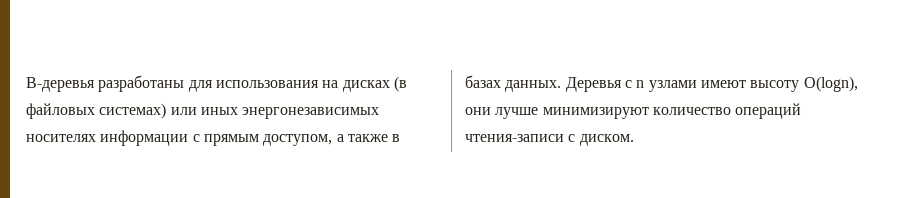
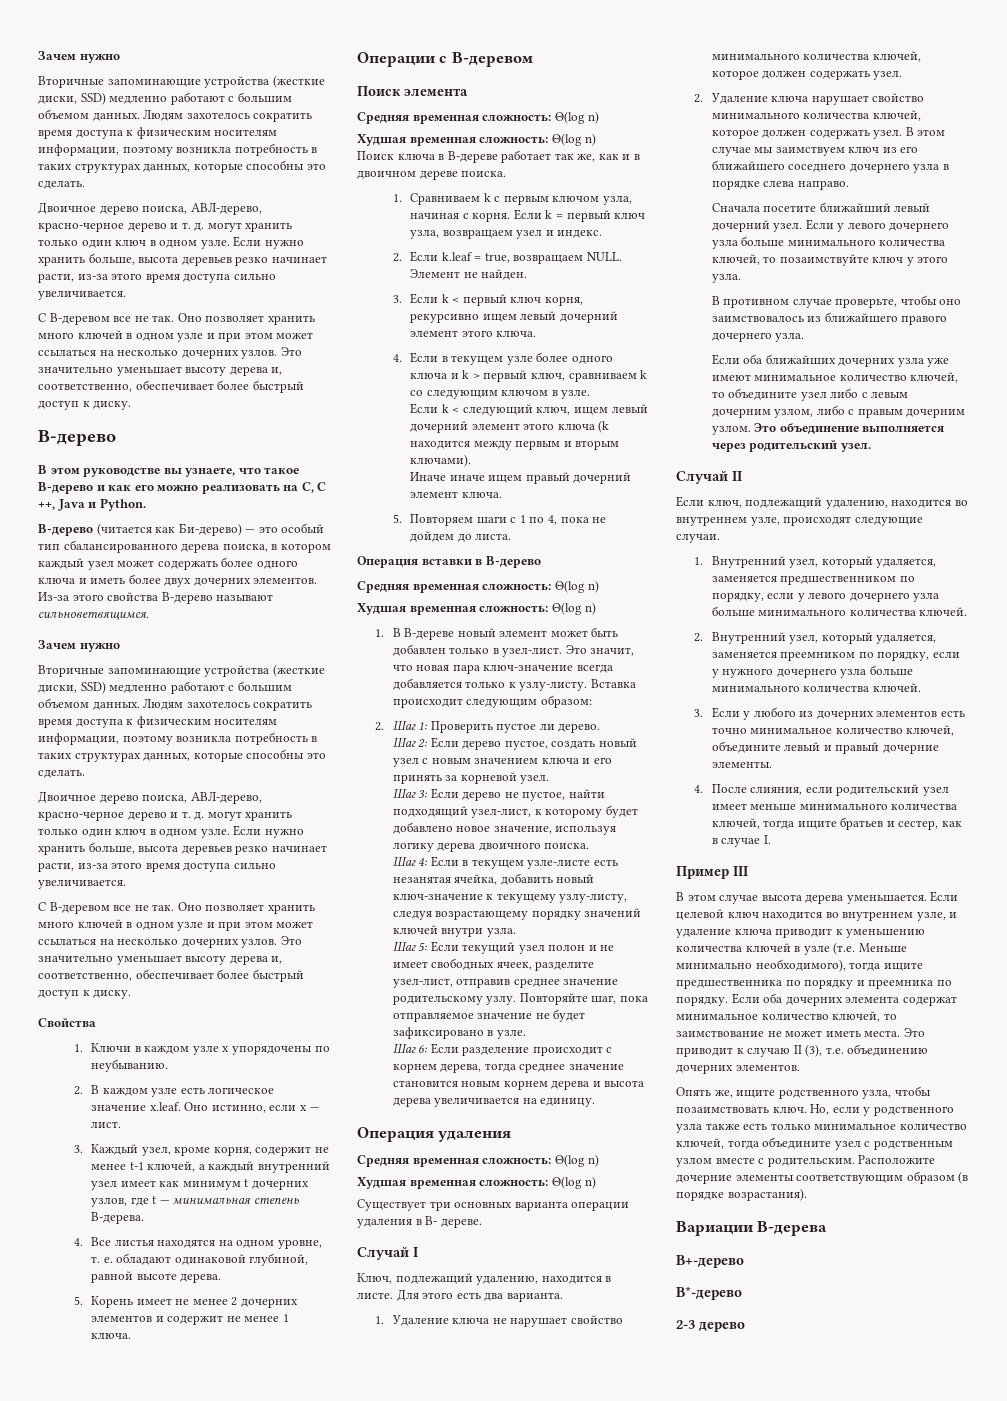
[26,75,407,92] [26,103,380,119] [26,130,401,146] [465,75,858,92] [465,103,802,119] [465,134,634,146] B-деревья разработаны для использования на дисках (в файловых системах) или иных энергонезависимых носителях информации с прямым доступом, а также в базах данных. Деревья с n узлами имеют высоту O(logn), они лучше минимизируют количество операций чтения-записи с диском. -> [38,51,120,63] [38,75,325,88] [38,92,292,105] [38,109,313,122] [38,127,278,139] [38,143,318,156] [38,160,326,173] [38,180,85,189] [38,202,262,215] [38,222,293,232] [38,236,304,249] [38,253,327,266] [38,273,276,283] [38,290,126,300] [38,313,315,325] [38,330,314,342] [38,347,302,359] [38,366,283,376] [38,380,304,393] [38,400,132,410] [38,430,116,446] [38,465,300,477] [38,482,327,494] [38,498,146,511] [38,523,325,536] [38,540,331,553] [38,557,298,570] [38,574,318,587] [38,592,274,604] [38,611,149,621] [38,640,120,652] [38,664,325,677] [38,681,292,694] [38,698,313,711] [38,716,278,728] [38,732,318,745] [38,749,326,762] [38,769,85,778] [38,791,262,804] [38,811,293,821] [38,825,304,838] [38,842,327,855] [38,862,276,872] [38,879,126,889] [38,902,315,914] [38,919,314,931] [38,936,302,948] [38,955,283,965] [38,969,304,982] [38,989,132,999] [38,1018,96,1027] [73,1043,330,1055] [91,1059,169,1072] [73,1085,275,1097] [91,1102,320,1113] [91,1121,122,1128] [73,1144,329,1156] [91,1161,330,1173] [91,1179,309,1190] [91,1196,299,1207] [91,1212,145,1224] [73,1237,322,1249] [91,1253,309,1266] [91,1271,222,1283] [73,1296,298,1308] [91,1314,289,1325] [91,1333,132,1339] [357,52,533,67] [357,86,468,96] [357,111,600,124] [357,133,597,146] [357,150,640,163] [357,170,507,180] [392,193,632,205] [410,209,646,222] [410,229,603,239] [392,251,622,264] [410,269,528,280] [392,293,583,306] [410,311,618,323] [410,330,537,337] [392,352,613,365] [410,370,648,382] [410,390,591,399] [410,403,648,416] [410,420,610,433] [410,440,620,450] [410,454,472,467] [410,472,632,484] [410,491,502,498] [392,514,607,526] [410,531,512,542] [357,556,541,568] [357,580,600,593] [357,602,597,615] [374,627,619,640] [392,644,635,657] [392,664,613,674] [392,678,636,691] [392,695,592,708] [374,721,601,733] [392,737,637,750] [392,757,612,767] [392,772,550,784] [392,788,605,801] [392,805,638,818] [392,822,617,835] [392,842,590,852] [392,856,618,869] [392,873,595,885] [392,893,628,903] [392,908,642,920] [392,925,516,937] [392,941,615,954] [392,958,595,971] [392,978,619,988] [392,993,648,1005] [392,1009,586,1022] [392,1027,526,1039] [392,1043,613,1056] [392,1063,624,1073] [392,1080,645,1090] [392,1097,596,1107] [357,1127,512,1142] [357,1154,600,1167] [357,1176,597,1189] [357,1199,630,1211] [357,1216,482,1228] [357,1246,419,1260] [357,1273,612,1285] [357,1289,563,1302] [374,1315,623,1327] [711,51,921,62] [711,70,903,80] [693,93,925,105] [711,110,921,121] [711,127,946,139] [711,146,919,156] [711,160,949,173] [711,180,849,190] [711,202,931,213] [711,219,950,232] [711,236,946,249] [711,254,949,266] [711,274,741,283] [711,295,962,308] [711,312,948,325] [711,332,805,342] [711,354,950,367] [711,372,959,383] [711,388,909,401] [711,405,966,418] [711,423,946,435] [711,440,871,452] [676,470,743,484] [676,496,968,509] [676,516,923,526] [676,534,720,543] [693,556,937,568] [711,575,915,585] [711,592,940,602] [711,606,968,617] [693,632,937,644] [711,651,960,661] [711,665,913,678] [711,683,921,692] [693,707,965,720] [711,725,955,736] [711,741,939,754] [711,761,772,768] [693,784,949,796] [711,803,958,811] [711,817,962,830] [711,835,771,847] [676,866,749,879] [676,891,959,904] [676,909,958,921] [676,928,926,938] [676,942,907,955] [676,959,923,972] [676,979,952,989] [676,993,957,1006] [676,1011,897,1022] [676,1028,925,1037] [676,1044,929,1057] [676,1064,800,1074] [676,1086,931,1099] [676,1104,954,1116] [676,1123,967,1133] [676,1137,953,1150] [676,1155,936,1167] [676,1171,969,1184] [676,1188,807,1201] [676,1221,828,1236] [676,1255,744,1268] [676,1286,742,1300] [676,1320,745,1332] Зачем нужно // Вторичные запоминающие устройства (жесткие диски, SSD) медленно работают с большим объемом данных. Людям захотелось сократить время доступа к физическим носителям информации, поэтому возникла потребность в таких структурах данных, которые способны это сделать. // Двоичное дерево поиска, АВЛ-дерево, красно-черное дерево и т. д. могут хранить только один ключ в одном узле. Если нужно хранить больше, высота деревьев резко начинает расти, из-за этого время доступа сильно увеличивается. // С B-деревом все не так. Оно позволяет хранить много ключей в одном узле и при этом может ссылаться на несколько дочерних узлов. Это значительно уменьшает высоту дерева и, соответственно, обеспечивает более быстрый доступ к диску. // B-дерево // В этом руководстве вы узнаете, что такое B-дерево и как его можно реализовать на C, C ++, Java и Python. // B-дерево (читается как Би-дерево) — это особый тип сбалансированного дерева поиска, в котором каждый узел может содержать более одного ключа и иметь более двух дочерних элементов. Из-за этого свойства B-дерево называют сильноветвящимся. // Зачем нужно // Вторичные запоминающие устройства (жесткие диски, SSD) медленно работают с большим объемом данных. Людям захотелось сократить время доступа к физическим носителям информации, поэтому возникла потребность в таких структурах данных, которые способны это сделать. // Двоичное дерево поиска, АВЛ-дерево, красно-черное дерево и т. д. могут хранить только один ключ в одном узле. Если нужно хранить больше, высота деревьев резко начинает расти, из-за этого время доступа сильно увеличивается. // С B-деревом все не так. Оно позволяет хранить много ключей в одном узле и при этом может ссылаться на несколько дочерних узлов. Это значительно уменьшает высоту дерева и, соответственно, обеспечивает более быстрый доступ к диску. // Свойства // 1. Ключи в каждом узле x упорядочены по неубыванию. // 2. В каждом узле есть логическое значение x.leaf. Оно истинно, если x — лист. // 3. Каждый узел, кроме корня, содержит не менее t-1 ключей, а каждый внутренний узел имеет как минимум t дочерних узлов, где t — минимальная степень B-дерева. // 4. Все листья находятся на одном уровне, т. е. обладают одинаковой глубиной, равной высоте дерева. // 5. Корень имеет не менее 2 дочерних элементов и содержит не менее 1 ключа. // Операции с B-деревом // Поиск элемента // Средняя временная сложность: Θ(log n) // Худшая временная сложность: Θ(log n) // Поиск ключа в B-дереве работает так же, как и в двоичном дереве поиска. // 1. Сравниваем k с первым ключом узла, начиная с корня. Если k = первый ключ узла, возвращаем узел и индекс. // 2. Если k.leaf = true, возвращаем NULL. Элемент не найден. // 3. Если k < первый ключ корня, рекурсивно ищем левый дочерний элемент этого ключа. // 4. Если в текущем узле более одного ключа и k > первый ключ, сравниваем k со следующим ключом в узле. // Если k < следующий ключ, ищем левый дочерний элемент этого ключа (k находится между первым и вторым ключами). // Иначе иначе ищем правый дочерний элемент ключа. // 5. Повторяем шаги с 1 по 4, пока не дойдем до листа. // Операция вставки в B-дерево // Средняя временная сложность: Θ(log n) // Худшая временная сложность: Θ(log n) // 1. В В-дереве новый элемент может быть добавлен только в узел-лист. Это значит, что новая пара ключ-значение всегда добавляется только к узлу-листу. Вставка происходит следующим образом: // 2. Шаг 1: Проверить пустое ли дерево. // Шаг 2: Если дерево пустое, создать новый узел с новым значением ключа и его принять за корневой узел. // Шаг 3: Если дерево не пустое, найти подходящий узел-лист, к которому будет добавлено новое значение, используя логику дерева двоичного поиска. // Шаг 4: Если в текущем узле-листе есть незанятая ячейка, добавить новый ключ-значение к текущему узлу-листу, следуя возрастающему порядку значений ключей внутри узла. // Шаг 5: Если текущий узел полон и не имеет свободных ячеек, разделите узел-лист, отправив среднее значение родительскому узлу. Повторяйте шаг, пока отправляемое значение не будет зафиксировано в узле. // Шаг 6: Если разделение происходит с корнем дерева, тогда среднее значение становится новым корнем дерева и высота дерева увеличивается на единицу. // Операция удаления // Средняя временная сложность: Θ(log n) // Худшая временная сложность: Θ(log n) // Существует три основных варианта операции удаления в B- дереве. // Случай I // Ключ, подлежащий удалению, находится в листе. Для этого есть два варианта. // 1. Удаление ключа не нарушает свойство минимального количества ключей, которое должен содержать узел. // 2. Удаление ключа нарушает свойство минимального количества ключей, которое должен содержать узел. В этом случае мы заимствуем ключ из его ближайшего соседнего дочернего узла в порядке слева направо. // Сначала посетите ближайший левый дочерний узел. Если у левого дочернего узла больше минимального количества ключей, то позаимствуйте ключ у этого узла. // В противном случае проверьте, чтобы оно заимствовалось из ближайшего правого дочернего узла. // Если оба ближайших дочерних узла уже имеют минимальное количество ключей, то объедините узел либо с левым дочерним узлом, либо с правым дочерним узлом. Это объединение выполняется через родительский узел. // Случай II // Если ключ, подлежащий удалению, находится во внутреннем узле, происходят следующие случаи. // 1. Внутренний узел, который удаляется, заменяется предшественником по порядку, если у левого дочернего узла больше минимального количества ключей. // 2. Внутренний узел, который удаляется, заменяется преемником по порядку, если у нужного дочернего узла больше минимального количества ключей. // 3. Если у любого из дочерних элементов есть точно минимальное количество ключей, объедините левый и правый дочерние элементы. // 4. После слияния, если родительский узел имеет меньше минимального количества ключей, тогда ищите братьев и сестер, как в случае I. // Пример III // В этом случае высота дерева уменьшается. Если целевой ключ находится во внутреннем узле, и удаление ключа приводит к уменьшению количества ключей в узле (т.е. Меньше минимально необходимого), тогда ищите предшественника по порядку и преемника по порядку. Если оба дочерних элемента содержат минимальное количество ключей, то заимствование не может иметь места. Это приводит к случаю II (3), т.е. объединению дочерних элементов. // Опять же, ищите родственного узла, чтобы позаимствовать ключ. Но, если у родственного узла также есть только минимальное количество ключей, тогда объедините узел с родственным узлом вместе с родительским. Расположите дочерние элементы соответствующим образом (в порядке возрастания). // Вариации B-дерева // B+-дерево // B*-дерево // 2-3 дерево

